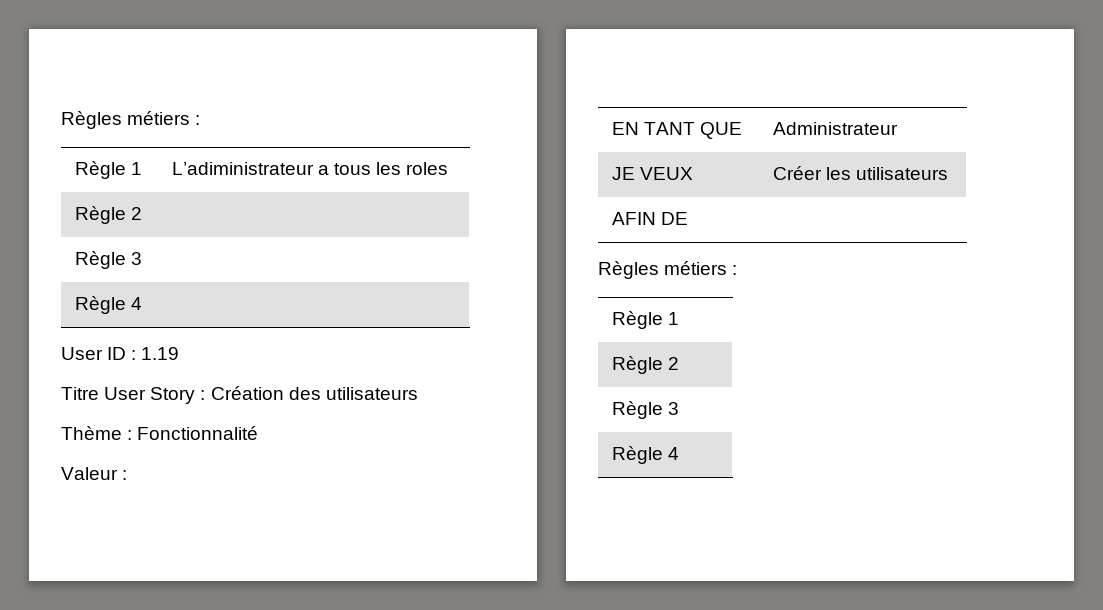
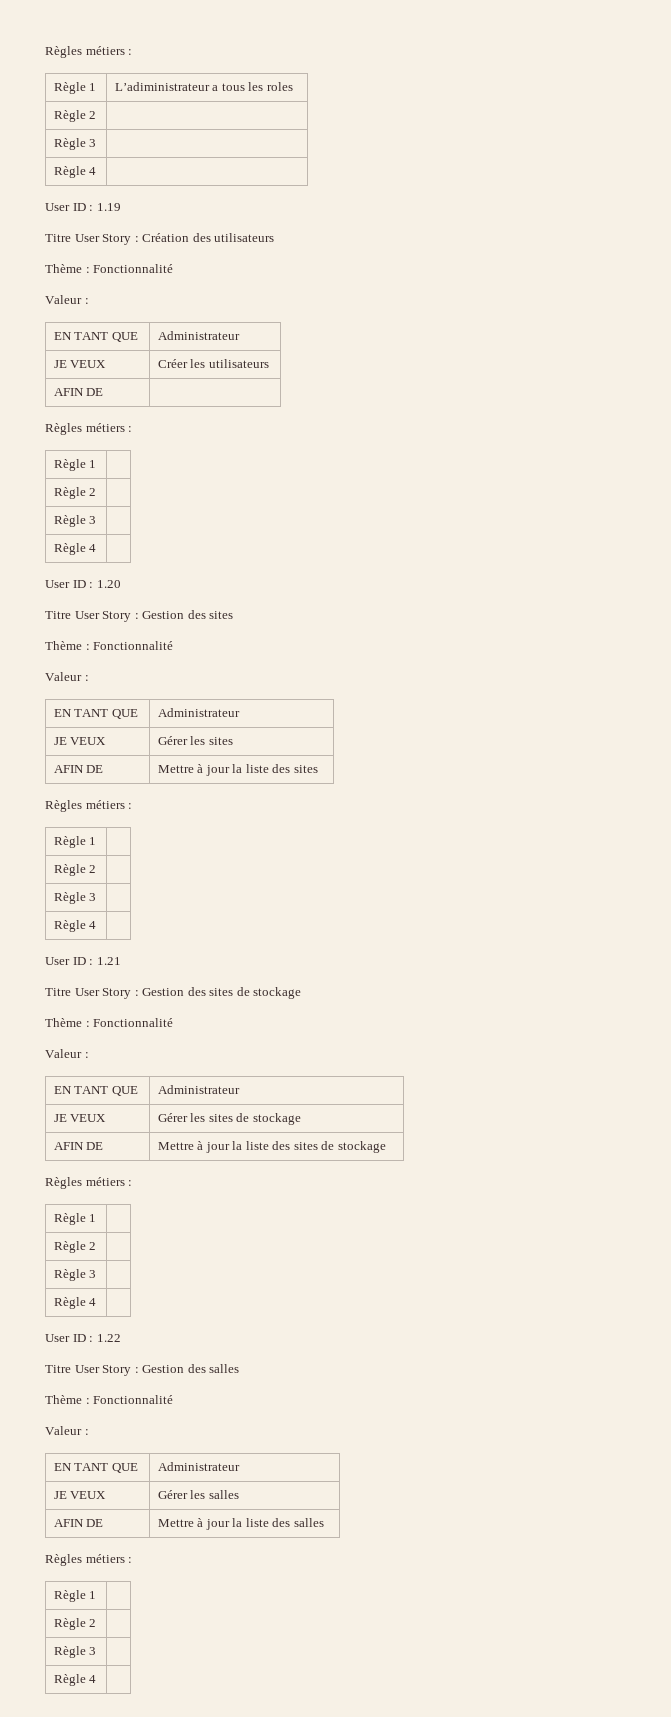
(679, 453) none -> [45,580,121,588] [45,610,234,622] [45,641,174,650] [45,672,89,681] [53,709,138,719] [157,708,240,717] [53,737,107,745] [157,736,233,745] [53,765,104,773] [157,764,318,776] [45,800,133,812] [53,836,97,848] [53,864,97,876] [53,892,97,904] [53,920,97,932] [45,957,121,965] [45,987,302,999] [45,1018,174,1027] [45,1049,89,1058] [53,1086,138,1096] [157,1085,240,1094] [53,1114,107,1122] [157,1113,301,1125] [53,1142,104,1150] [157,1141,386,1153] [45,1177,133,1189] [53,1213,97,1225] [53,1241,97,1253] [53,1269,97,1281] [53,1297,97,1309] [45,1334,121,1342] [45,1364,240,1376] [45,1395,174,1404] [45,1426,89,1435] [53,1463,138,1473] [157,1462,240,1471] [53,1491,107,1499] [157,1490,239,1499] [53,1519,104,1527] [157,1518,324,1530] [45,1554,133,1566] [53,1590,97,1602] [53,1618,97,1630] [53,1646,97,1658] [53,1674,97,1686] // User ID : 1.20 // Titre User Story : Gestion des sites // Thème : Fonctionnalité // Valeur : // EN TANT QUE | Administrateur // JE VEUX | Gérer les sites // AFIN DE | Mettre à jour la liste des sites // Règles métiers : // Règle 1 | // Règle 2 | // Règle 3 | // Règle 4 | // User ID : 1.21 // Titre User Story : Gestion des sites de stockage // Thème : Fonctionnalité // Valeur : // EN TANT QUE | Administrateur // JE VEUX | Gérer les sites de stockage // AFIN DE | Mettre à jour la liste des sites de stockage // Règles métiers : // Règle 1 | // Règle 2 | // Règle 3 | // Règle 4 | // User ID : 1.22 // Titre User Story : Gestion des salles // Thème : Fonctionnalité // Valeur : // EN TANT QUE | Administrateur // JE VEUX | Gérer les salles // AFIN DE | Mettre à jour la liste des salles // Règles métiers : // Règle 1 | // Règle 2 | // Règle 3 | // Règle 4 |

